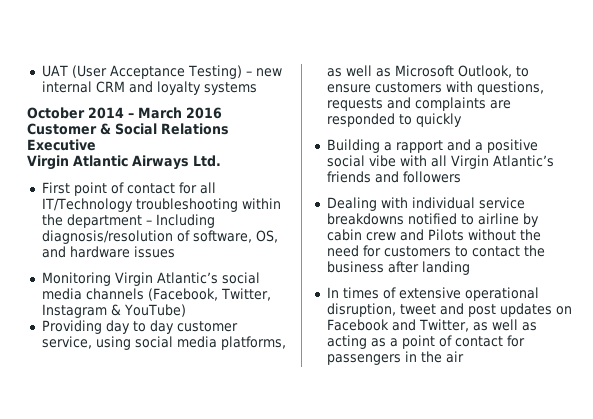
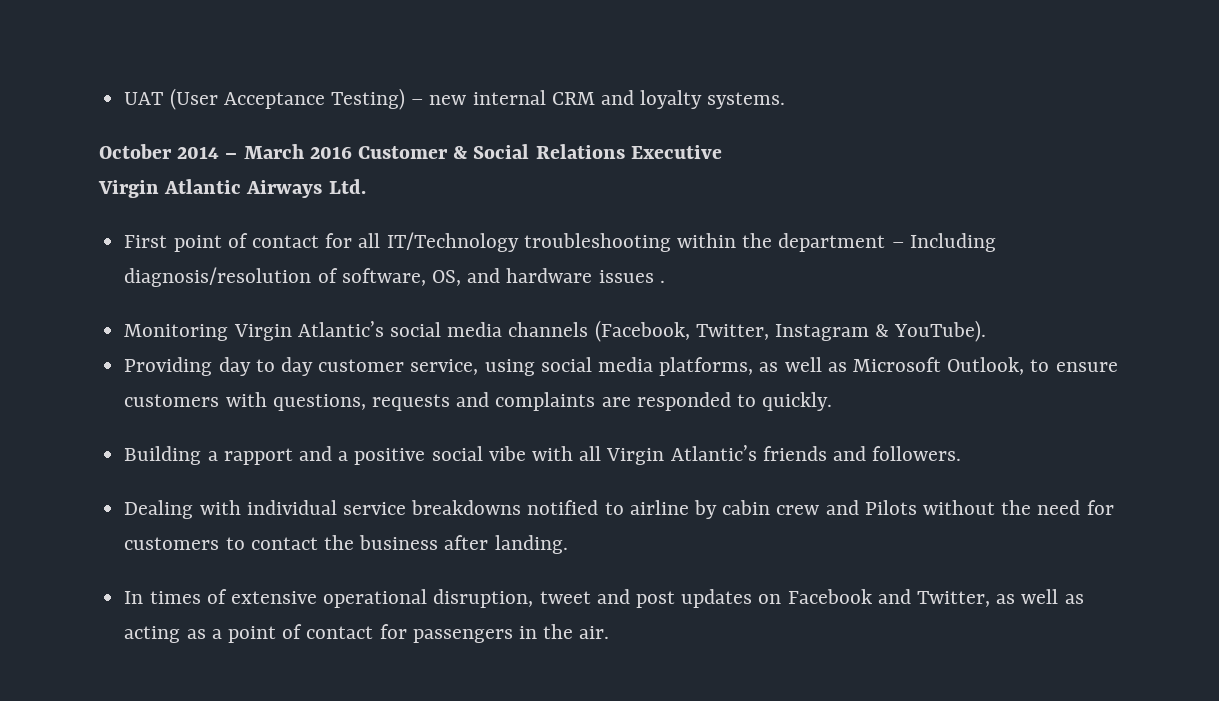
[203,82,257,95] systems -> [707,92,786,109] systems.
(175, 252) none -> [659,280,665,283] .
[123,304,186,317] YouTube) -> [894,320,987,342] YouTube).
[415,113,462,127] quickly -> [762,392,833,411] quickly.
[402,171,461,183] followers -> [872,446,962,461] followers.
[421,261,470,275] landing -> [494,535,568,554] landing.
[445,351,464,363] air -> [579,626,610,639] air.

